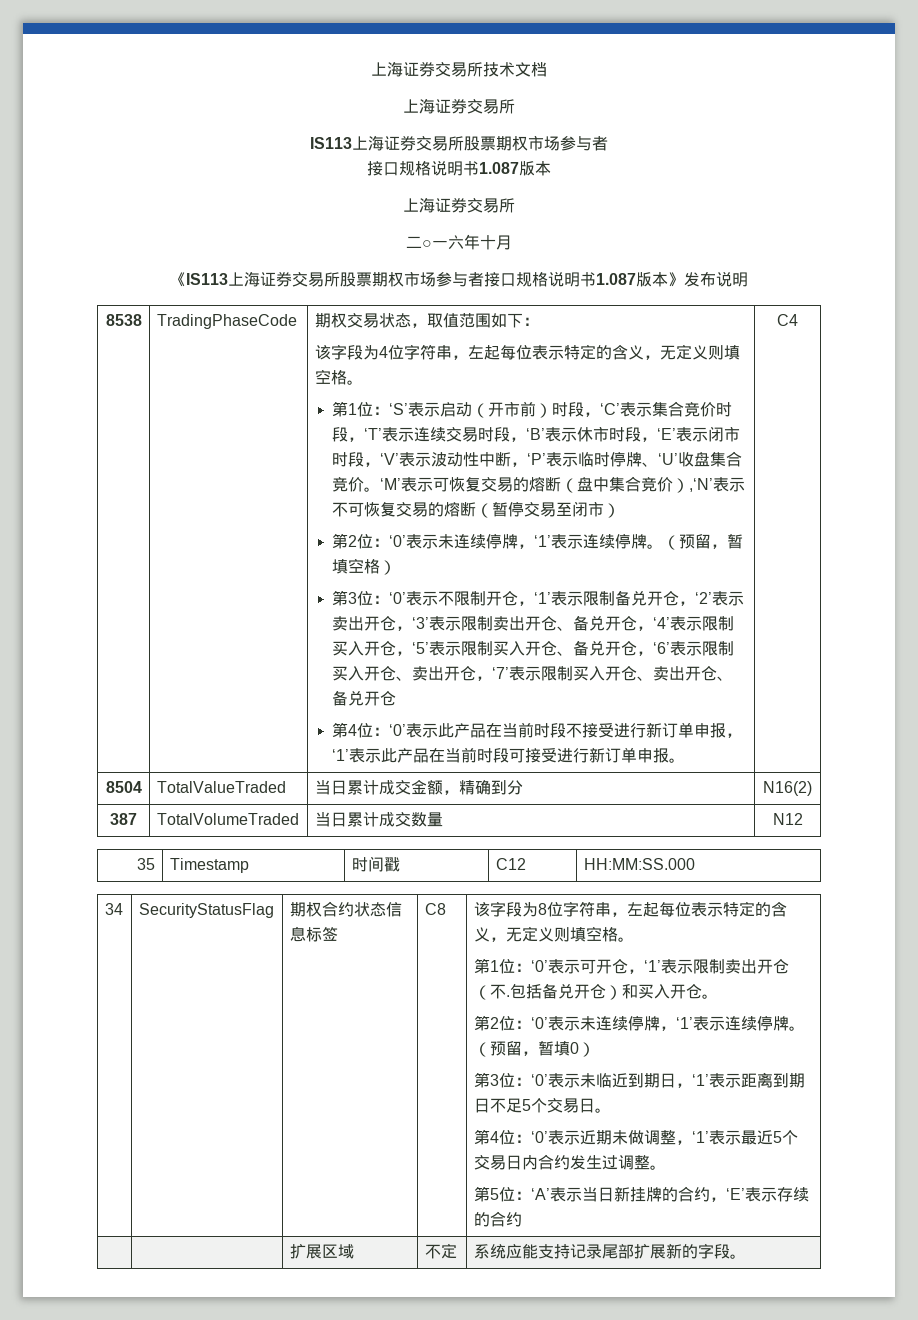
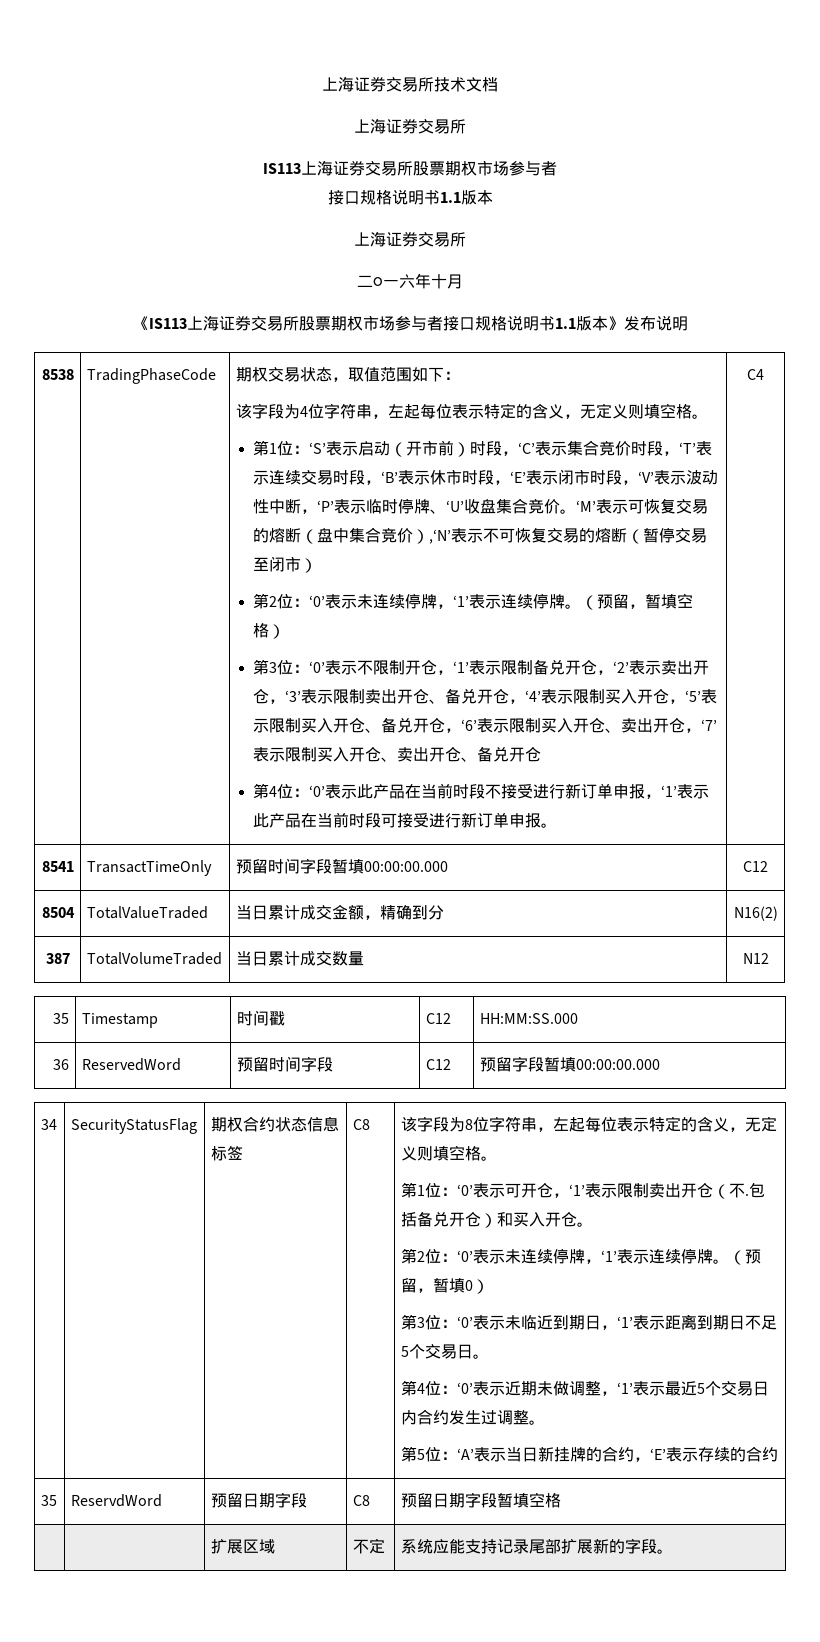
[479,162,519,174] 1.087 -> [439,192,461,203] 1.1
[596,273,636,285] 1.087 -> [554,318,576,329] 1.1
(798, 320) none -> [41,861,74,872] [86,860,212,876] [235,858,448,874] [743,861,768,872] // 8541 | TransactTimeOnly | 预留时间字段暂填00:00:00.000 | C12
(695, 864) none -> [53,1059,70,1070] [81,1058,181,1071] [236,1056,333,1072] [425,1059,451,1070] [479,1056,660,1072] // 36 | ReservedWord | 预留时间字段 | C12 | 预留字段暂填00:00:00.000
(522, 1219) none -> [40,1495,57,1506] [70,1494,162,1507] [210,1492,307,1508] [352,1495,370,1506] [400,1492,561,1508] // 35 | ReservdWord | 预留日期字段 | C8 | 预留日期字段暂填空格

